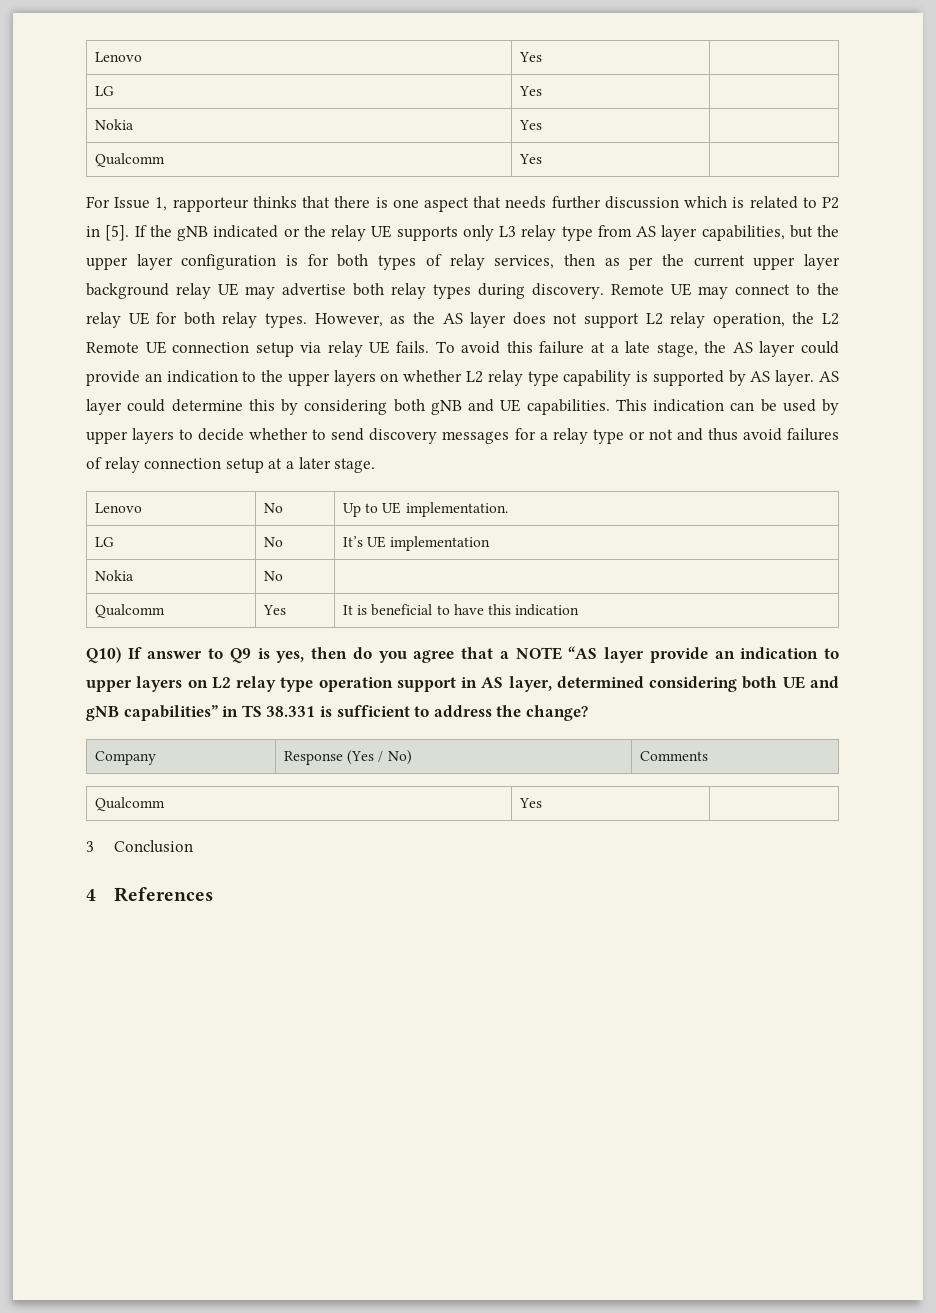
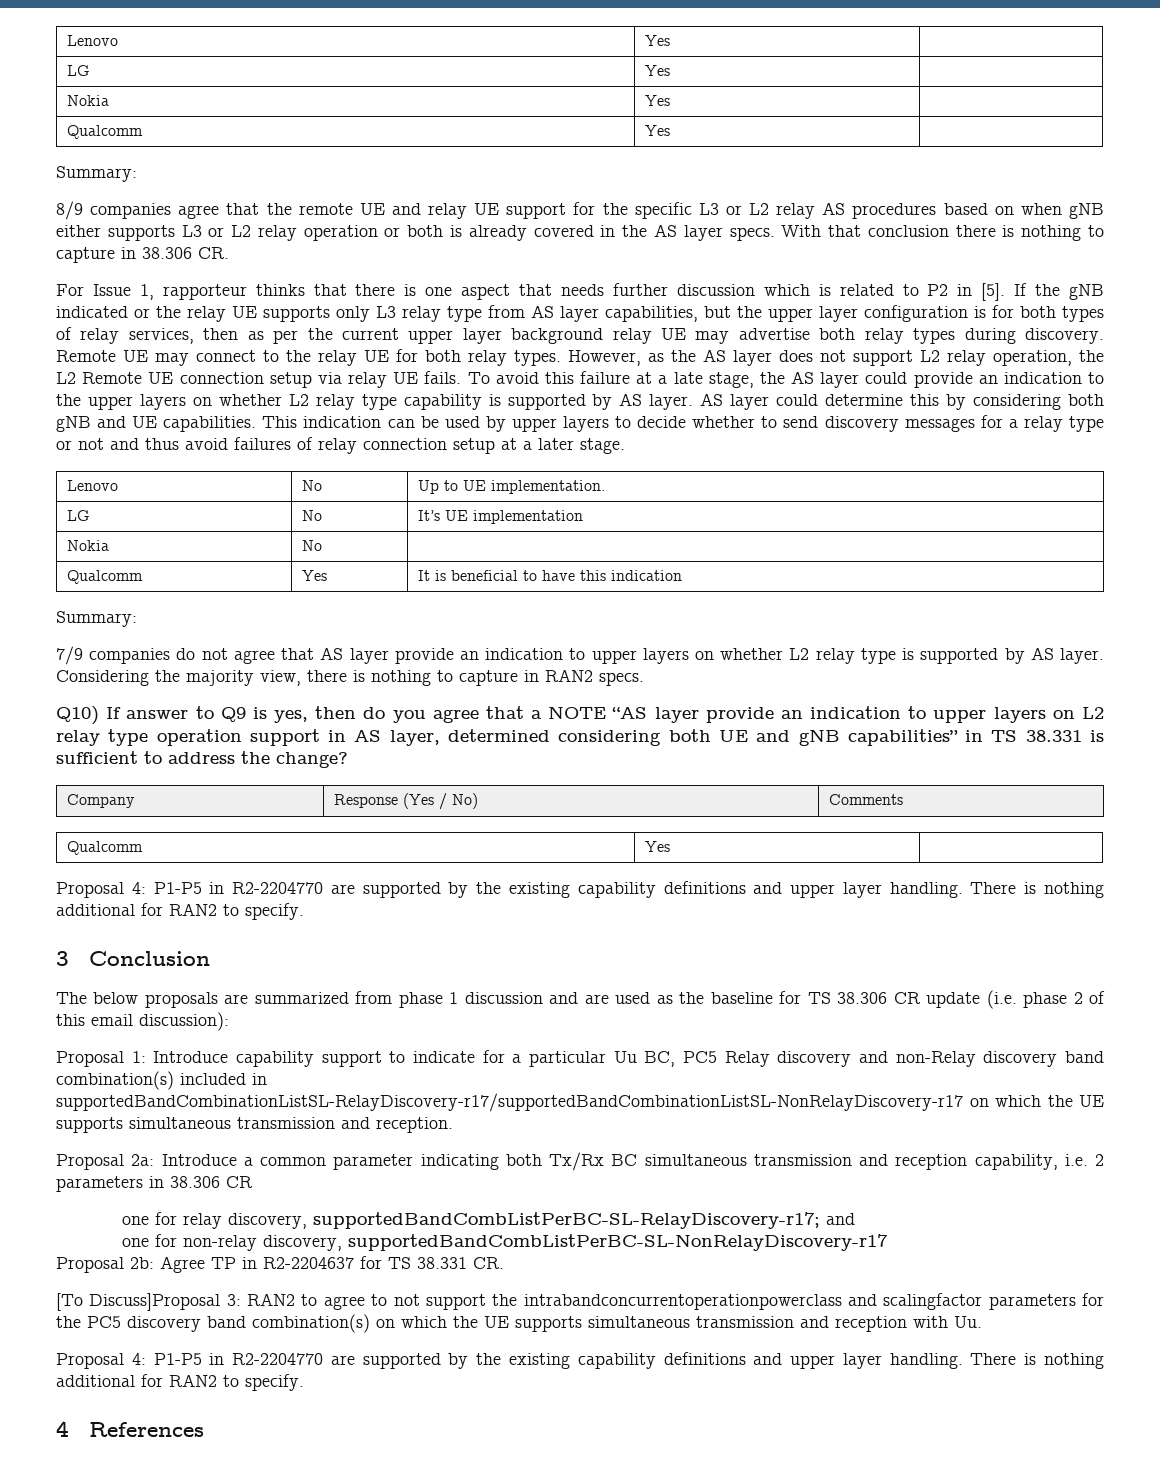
(543, 159) none -> [56,166,137,182] [56,201,1105,220] [56,224,1104,241] [56,247,229,263] // Summary: // 8/9 companies agree that the remote UE and relay UE support for the specific L3 or L2 relay AS procedures based on when gNB either supports L3 or L2 relay operation or both is already covered in the AS layer specs. With that conclusion there is nothing to capture in 38.306 CR.
(580, 610) none -> [56,611,137,627] [56,646,1105,665] [56,669,644,686] // Summary: // 7/9 companies do not agree that AS layer provide an indication to upper layers on whether L2 relay type is supported by AS layer. Considering the majority view, there is nothing to capture in RAN2 specs.
[86,840,193,853] 3 Conclusion -> [56,881,1105,898] [56,903,304,920] [56,951,210,966] [56,990,1106,1009] [56,1012,229,1031] [56,1050,1104,1067] [56,1071,267,1090] [56,1093,1104,1112] [56,1117,453,1133] [56,1152,1104,1171] [56,1176,253,1192] [121,1212,855,1229] [121,1234,888,1251] [56,1256,504,1273] [56,1293,1104,1311] [56,1314,982,1333] [56,1352,1105,1369] [56,1374,304,1391] Proposal 4: P1-P5 in R2-2204770 are supported by the existing capability definitions and upper layer handling. There is nothing additional for RAN2 to specify. // 3 Conclusion // The below proposals are summarized from phase 1 discussion and are used as the baseline for TS 38.306 CR update (i.e. phase 2 of this email discussion): // Proposal 1: Introduce capability support to indicate for a particular Uu BC, PC5 Relay discovery and non-Relay discovery band combination(s) included in supportedBandCombinationListSL-RelayDiscovery-r17/supportedBandCombinationListSL-NonRelayDiscovery-r17 on which the UE supports simultaneous transmission and reception. // Proposal 2a: Introduce a common parameter indicating both Tx/Rx BC simultaneous transmission and reception capability, i.e. 2 parameters in 38.306 CR // one for relay discovery, supportedBandCombListPerBC-SL-RelayDiscovery-r17; and // one for non-relay discovery, supportedBandCombListPerBC-SL-NonRelayDiscovery-r17 // Proposal 2b: Agree TP in R2-2204637 for TS 38.331 CR. // [To Discuss]Proposal 3: RAN2 to agree to not support the intrabandconcurrentoperationpowerclass and scalingfactor parameters for the PC5 discovery band combination(s) on which the UE supports simultaneous transmission and reception with Uu. // Proposal 4: P1-P5 in R2-2204770 are supported by the existing capability definitions and upper layer handling. There is nothing additional for RAN2 to specify.

